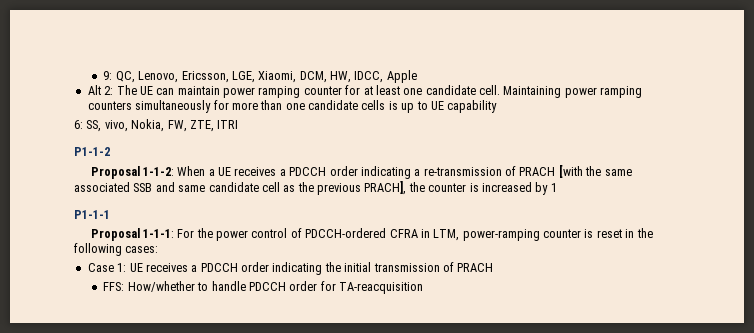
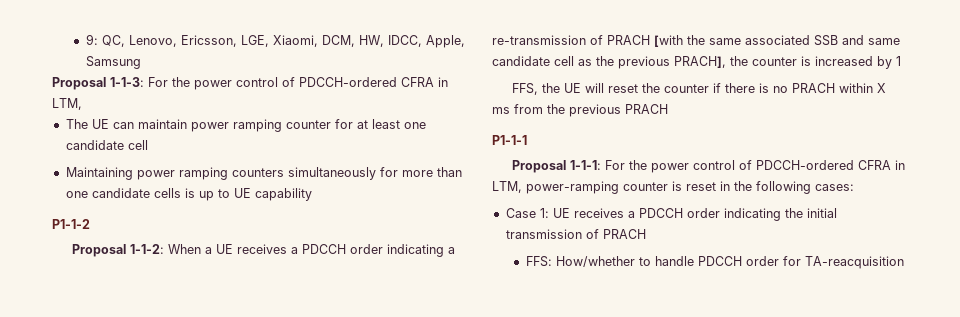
[386,70,417,83] [87,85,114,95] Apple // Alt 2: -> [425,35,465,48] [85,56,141,69] [52,77,448,90] [52,98,82,110] Apple, Samsung // Proposal 1-1-3: For the power control of PDCCH-ordered CFRA in LTM, //
[479,85,500,95] cell. -> [127,140,148,150] cell //
[74,119,239,132] // 6: SS, vivo, Nokia, FW, ZTE, ITRI -> (312, 194) none
(557, 187) none -> [512,83,887,95] [492,104,668,117] // FFS, the UE will reset the counter if there is no PRACH within X ms from the previous PRACH

